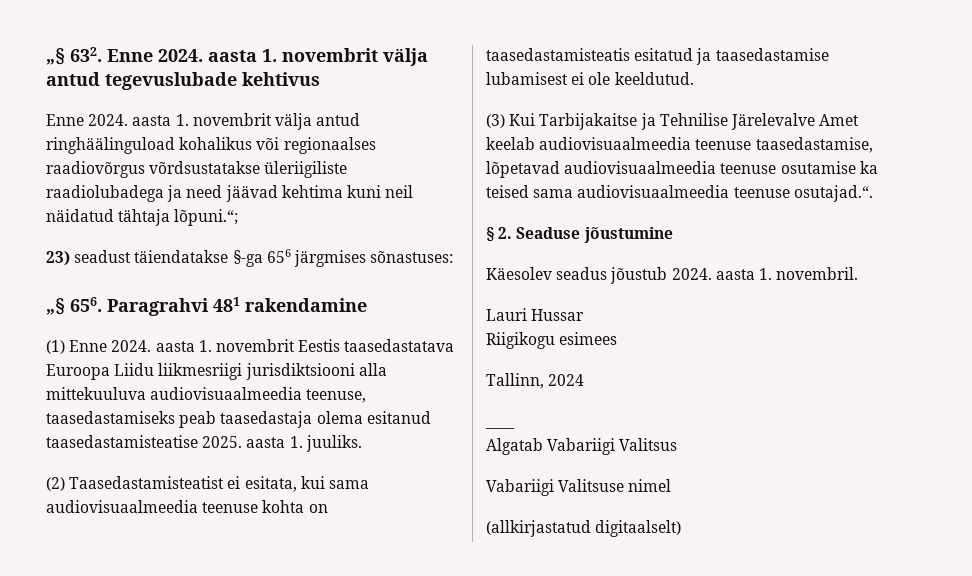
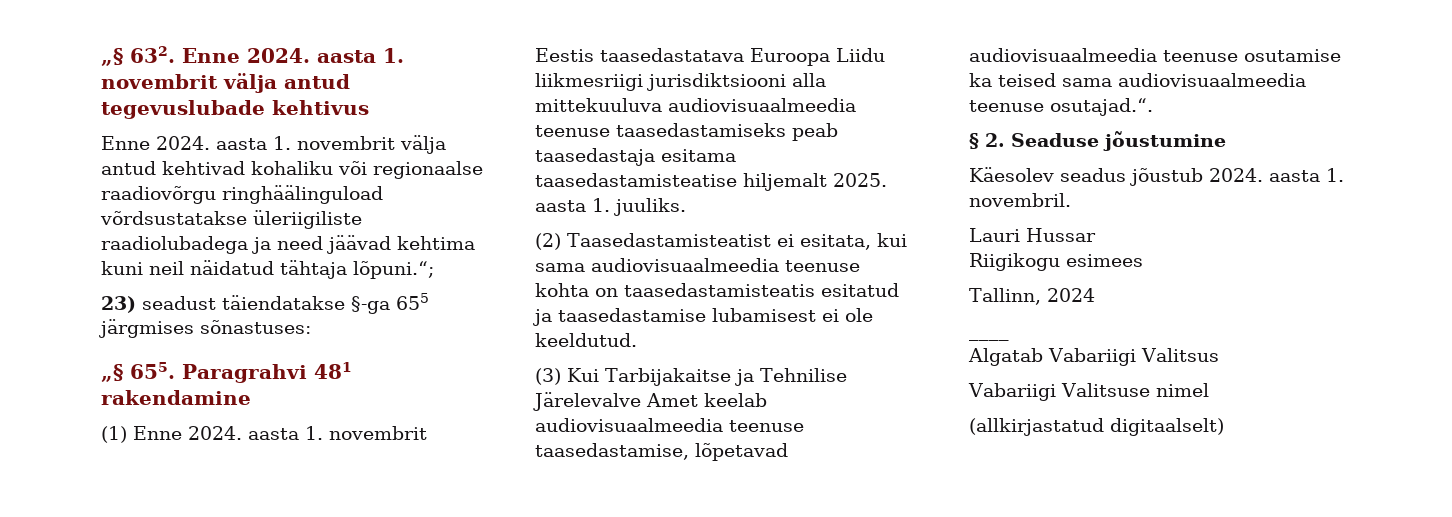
[46,137,376,154] [46,161,145,178] ringhäälinguload kohalikus või regionaalses raadiovõrgus -> [162,161,483,179] [101,185,383,204] kehtivad kohaliku või regionaalse raadiovõrgu ringhäälinguload
[266,249,291,263] 656 -> [396,293,429,310] 655
[70,297,102,312] 656. -> [130,362,175,379] 655.
[306,389,367,403] teenuse, -> [535,125,610,137] teenuse
[316,411,431,424] [46,435,198,448] olema esitanud taasedastamisteatise -> [661,149,736,162] [535,173,827,191] esitama taasedastamisteatise hiljemalt

